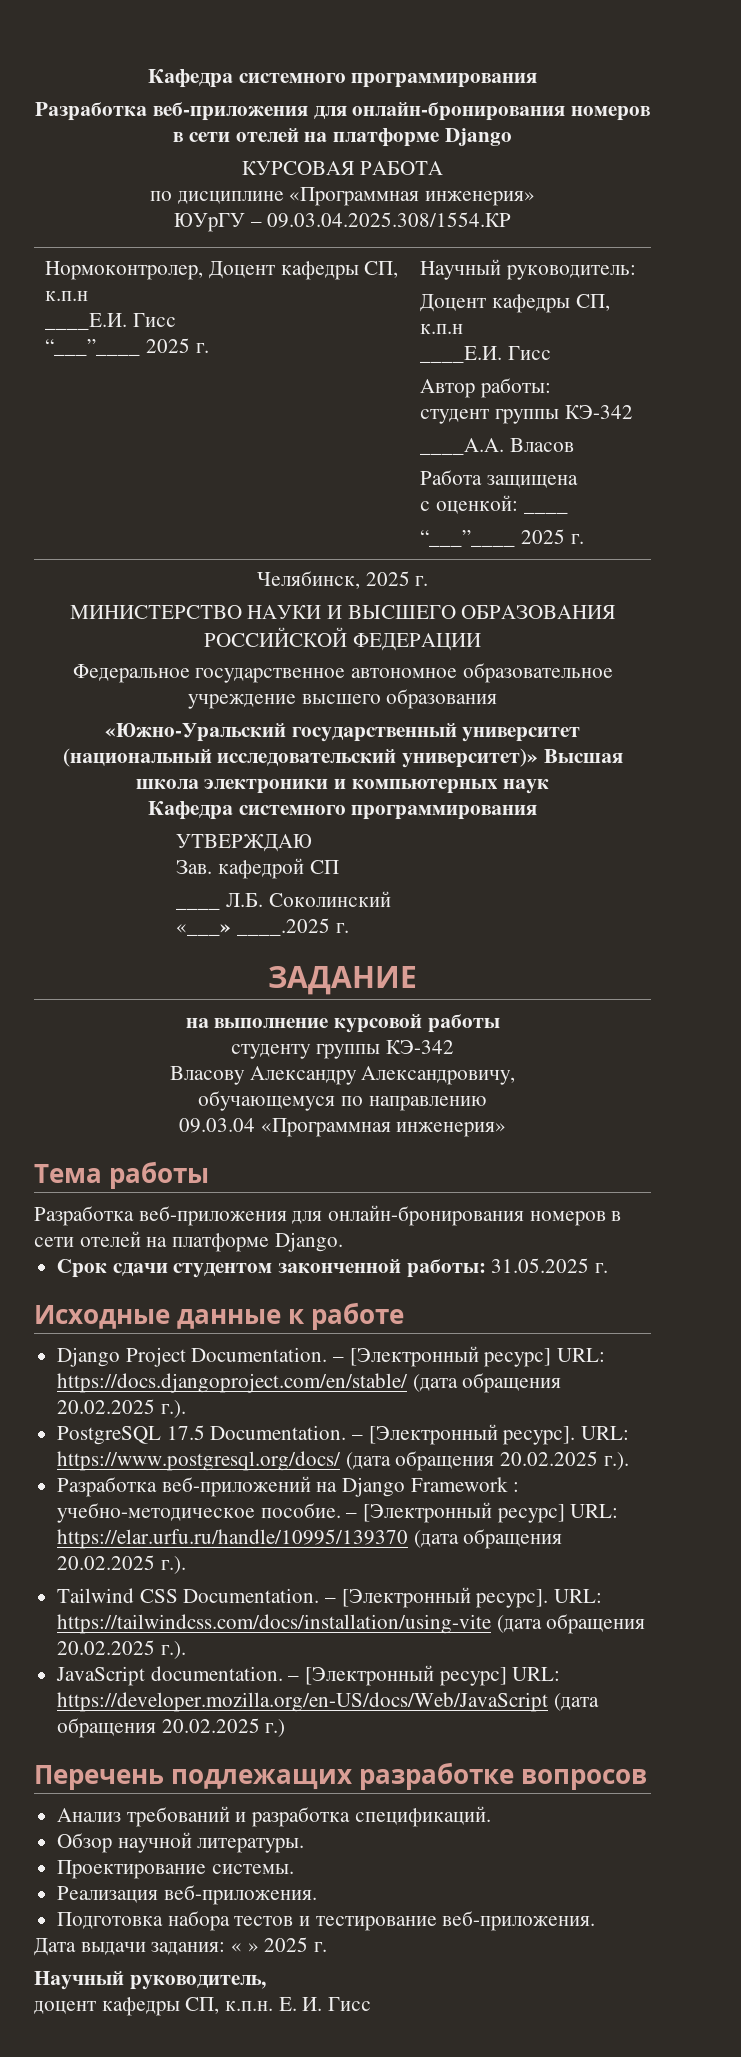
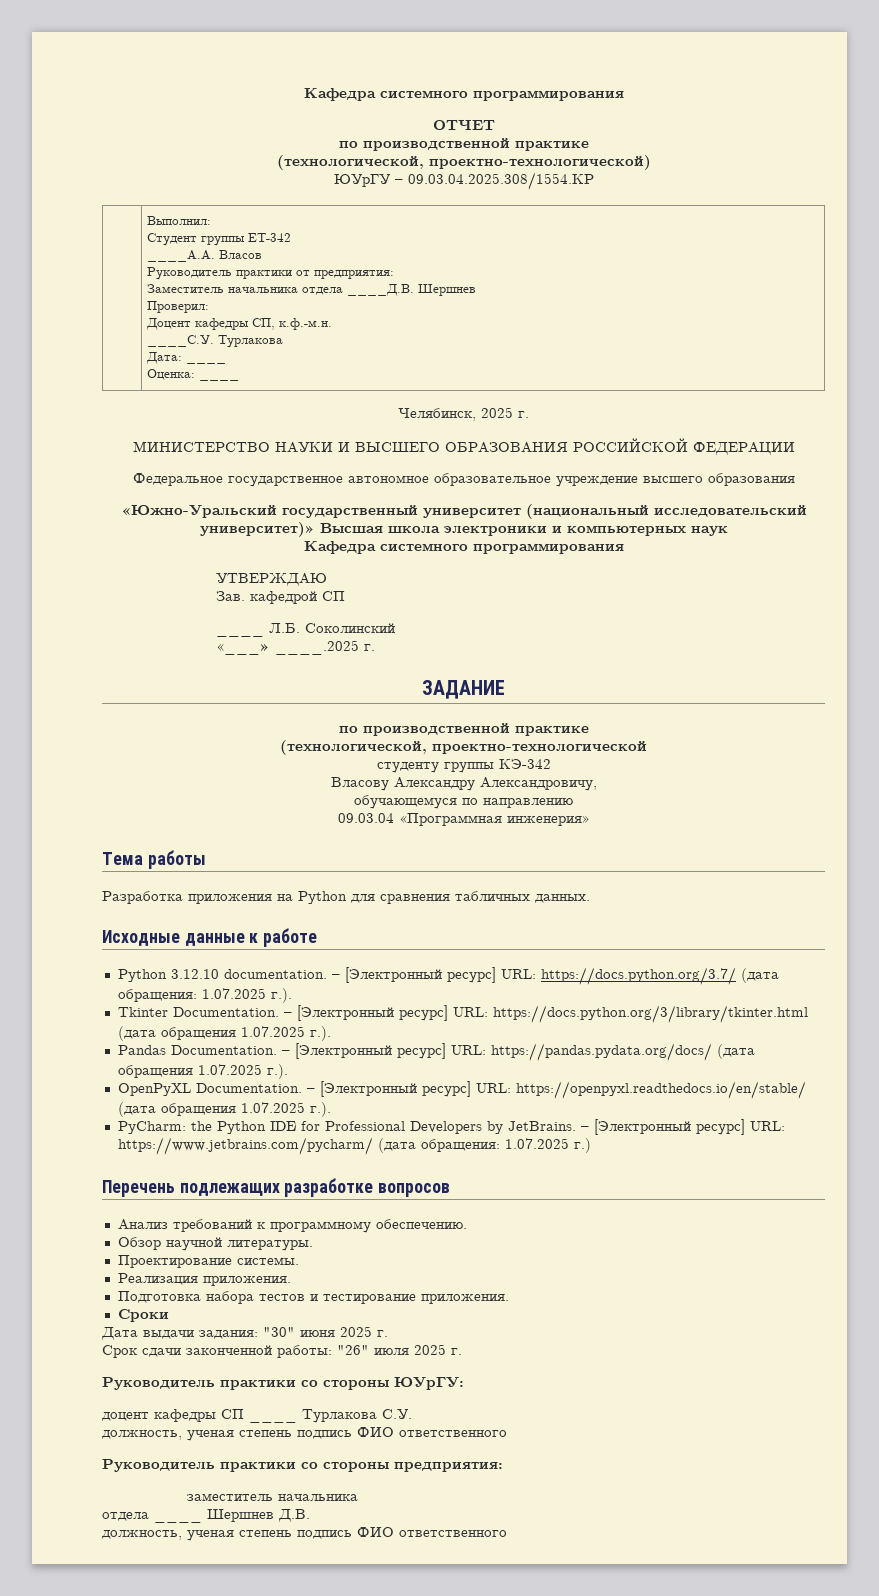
[147,69,538,88] [35,102,650,121] [173,128,512,147] [242,161,443,175] [149,187,536,206] [173,212,512,232] [45,261,399,280] [45,291,89,301] [45,313,176,330] [45,338,209,356] [420,259,636,280] [420,294,610,313] [420,324,464,334] [420,346,551,363] [420,378,551,398] [420,405,633,424] [420,438,574,455] [420,470,578,488] [420,495,568,514] [420,529,584,547] Кафедра системного программирования // Разработка веб-приложения для онлайн-бронирования номеров в сети отелей на платформе Django // КУРСОВАЯ РАБОТА // по дисциплине «Программная инженерия» // ЮУрГУ – 09.03.04.2025.308/1554.КР // Нормоконтролер, Доцент кафедры СП, к.п.н // ____Е.И. Гисс // “___”____ 2025 г. | Научный руководитель: // Доцент кафедры СП, к.п.н // ____Е.И. Гисс // Автор работы: // студент группы КЭ-342 // ____А.А. Власов // Работа защищена // с оценкой: ____ // “___”____ 2025 г. -> [303,88,624,101] [432,119,495,131] [338,138,589,151] [276,155,651,170] [333,172,594,190] [147,216,212,225] [147,233,292,246] [147,250,263,262] [147,267,395,280] [147,284,477,296] [147,301,210,313] [146,318,333,330] [147,335,284,348] [146,352,227,364] [147,369,240,381] Кафедра системного программирования // ОТЧЕТ // по производственной практике // (технологической, проектно-технологической) // ЮУрГУ – 09.03.04.2025.308/1554.КР // | Выполнил: // Студент группы ЕТ-342 // ____А.А. Власов // Руководитель практики от предприятия: // Заместитель начальника отдела ____Д.В. Шершнев // Проверил: // Доцент кафедры СП, к.ф.-м.н. // ____С.У. Турлакова // Дата: ____ // Оценка: ____
[185,1014,500,1033] на выполнение курсовой работы -> [338,723,589,736] [280,740,647,755] по производственной практике // (технологической, проектно-технологической
[138,1205,622,1226] [34,1231,343,1252] [57,1258,609,1278] [34,1302,405,1330] [57,1346,606,1367] [57,1373,562,1393] [57,1399,186,1418] [57,1424,630,1445] [57,1451,629,1471] [57,1476,520,1497] [57,1502,619,1523] [57,1529,563,1549] [57,1555,186,1574] [57,1587,603,1608] [57,1614,646,1634] [57,1640,186,1659] [56,1665,561,1686] [57,1692,599,1712] [57,1718,260,1738] веб-приложения для онлайн-бронирования номеров в сети отелей на платформе Django. // Срок сдачи студентом законченной работы: 31.05.2025 г. // Исходные данные к работе // Django Project Documentation. – [Электронный ресурс] URL: https://docs.djangoproject.com/en/stable/ (дата обращения 20.02.2025 г.). // PostgreSQL 17.5 Documentation. – [Электронный ресурс]. URL: https://www.postgresql.org/docs/ (дата обращения 20.02.2025 г.). // Разработка веб-приложений на Django Framework : учебно-методическое пособие. – [Электронный ресурс] URL: https://elar.urfu.ru/handle/10995/139370 (дата обращения 20.02.2025 г.). // Tailwind CSS Documentation. – [Электронный ресурс]. URL: https://tailwindcss.com/docs/installation/using-vite (дата обращения 20.02.2025 г.). // JavaScript documentation. – [Электронный ресурс] URL: https://developer.mozilla.org/en-US/docs/Web/JavaScript (дата обращения 20.02.2025 -> [188,891,590,904] [102,928,318,947] [117,967,779,985] [117,988,292,1003] [117,1005,808,1023] [117,1026,331,1041] [117,1043,755,1061] [117,1064,288,1079] [117,1081,806,1099] [117,1102,331,1117] [117,1119,785,1135] [117,1137,569,1155] приложения на Python для сравнения табличных данных. // Исходные данные к работе // Python 3.12.10 documentation. – [Электронный ресурс] URL: https://docs.python.org/3.7/ (дата обращения: 1.07.2025 г.). // Tkinter Documentation. – [Электронный ресурс] URL: https://docs.python.org/3/library/tkinter.html (дата обращения 1.07.2025 г.). // Pandas Documentation. – [Электронный ресурс] URL: https://pandas.pydata.org/docs/ (дата обращения 1.07.2025 г.). // OpenPyXL Documentation. – [Электронный ресурс] URL: https://openpyxl.readthedocs.io/en/stable/ (дата обращения 1.07.2025 г.). // PyCharm: the Python IDE for Professional Developers by JetBrains. – [Электронный ресурс] URL: https://www.jetbrains.com/pycharm/ (дата обращения: 1.07.2025
[235,1806,491,1827] и разработка спецификаций. -> [256,1219,467,1233] к программному обеспечению.
[163,1885,317,1905] веб-приложения. -> [202,1276,291,1286] приложения.
[442,1911,596,1931] веб-приложения. -> [420,1294,509,1304] [117,1309,169,1322] приложения. // Сроки
[231,1937,328,1952] [34,1971,266,1990] [34,1997,372,2016] « » 2025 г. // Научный руководитель, // доцент кафедры СП, к.п.н. Е. И. Гисс -> [263,1326,388,1337] [102,1344,462,1358] [102,1376,464,1390] [102,1409,244,1422] [249,1409,412,1423] [102,1427,507,1441] [102,1459,503,1472] [187,1493,359,1501] [102,1509,310,1523] [102,1527,507,1541] "30" июня 2025 г. // Срок сдачи законченной работы: "26" июля 2025 г. // Руководитель практики со стороны ЮУрГУ: // доцент кафедры СП ____ Турлакова С.У. // должность, ученая степень подпись ФИО ответственного // Руководитель практики со стороны предприятия: // заместитель начальника // отдела ____ Шершнев Д.В. // должность, ученая степень подпись ФИО ответственного

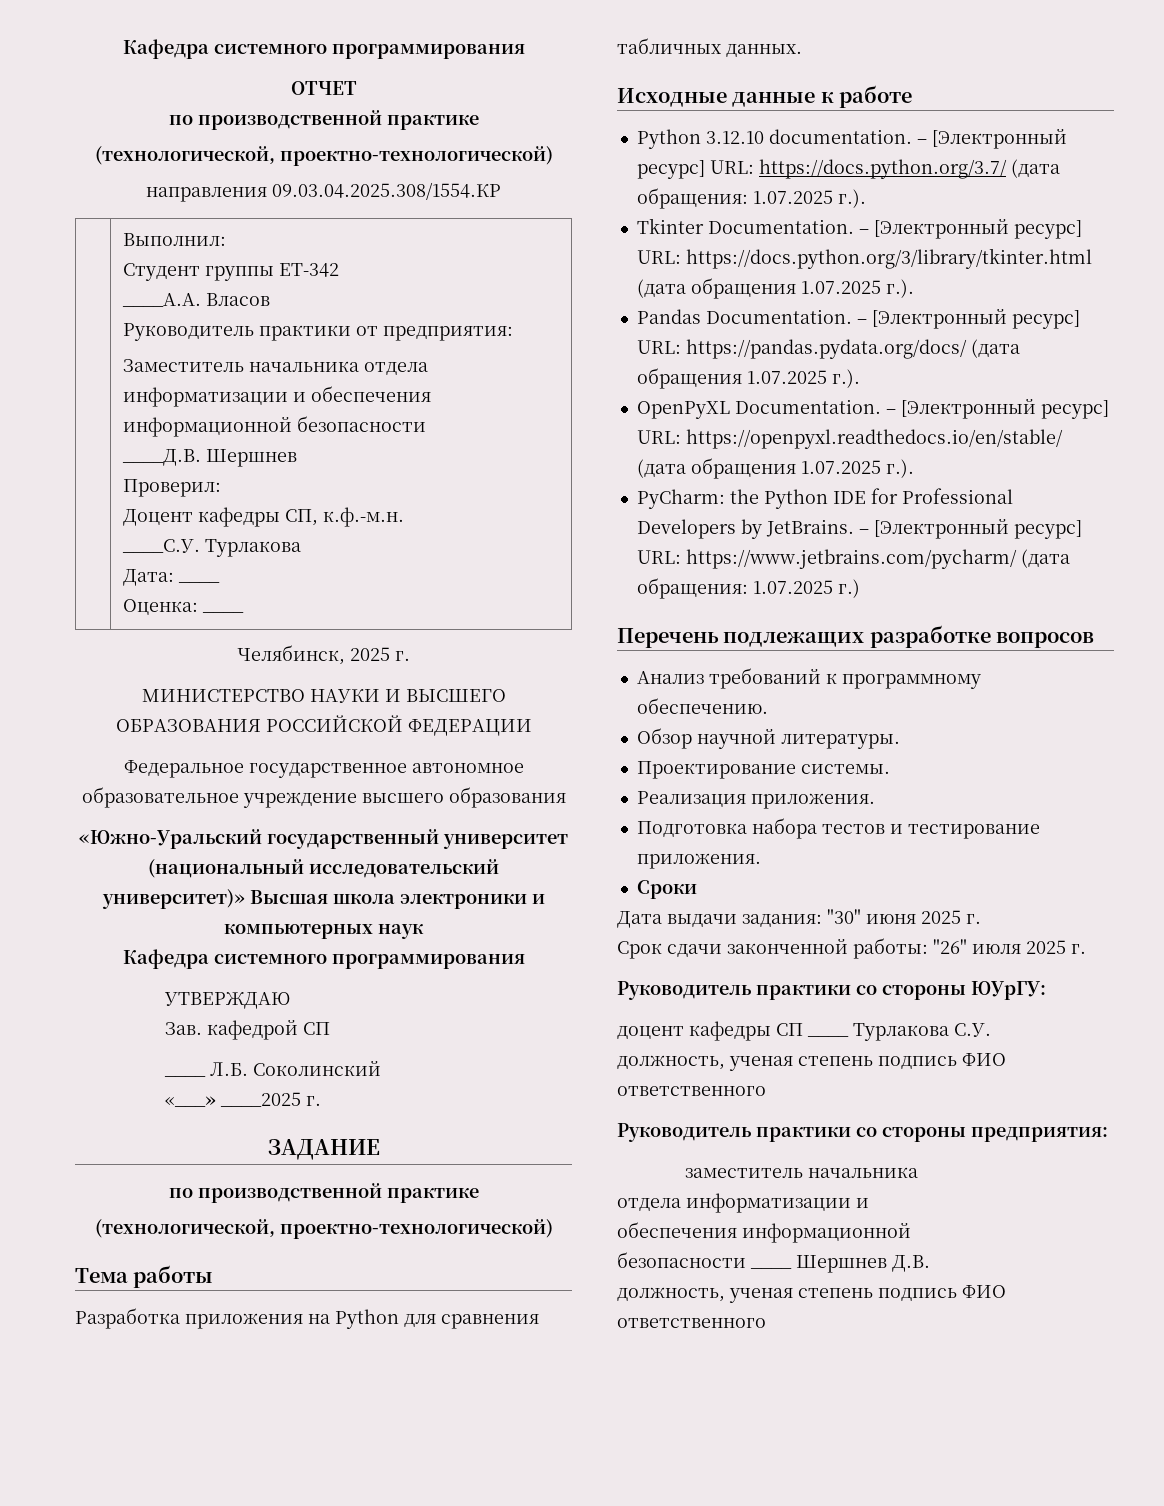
[333,174,403,187] ЮУрГУ – -> [146,187,267,202] направления
(344, 291) none -> [123,386,432,407] [123,416,427,437] информатизации и обеспечения информационной безопасности //
[274,640,359,655] ____.2025 -> [220,1092,302,1107] ____2025
[432,741,647,754] [376,759,551,773] [330,777,597,791] [354,795,573,809] [337,813,590,826] проектно-технологической // студенту группы КЭ-342 // Власову Александру Александровичу, // обучающемуся по направлению // 09.03.04 «Программная инженерия» -> [279,1219,553,1239] проектно-технологической)
(149, 1516) none -> [686,1193,869,1213] [617,1222,911,1243] [617,1252,746,1268] информатизации и // обеспечения информационной // безопасности

